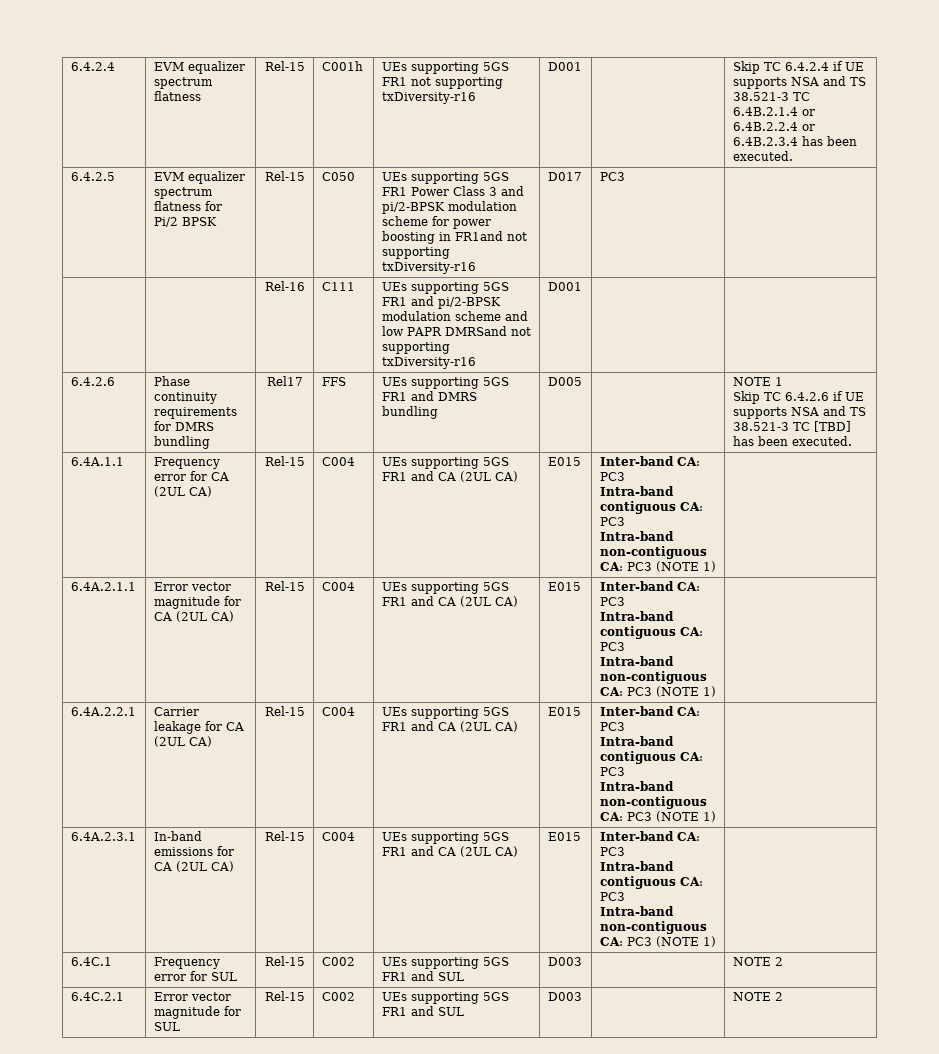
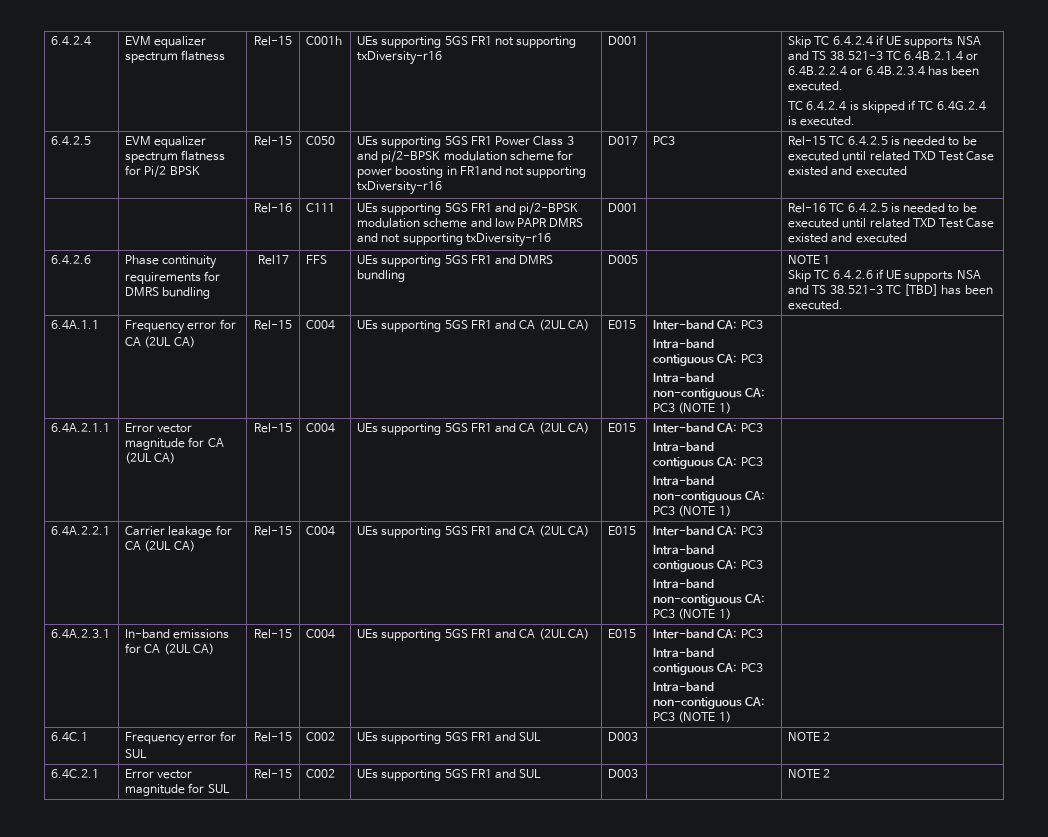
(793, 156) none -> [788,100,986,113] [788,116,856,126] // TC 6.4.2.4 is skipped if TC 6.4G.2.4 is executed.
(625, 176) none -> [788,136,977,146] [788,151,995,161] [788,166,907,176] Rel-15 TC 6.4.2.5 is needed to be executed until related TXD Test Case existed and executed
[444,326,531,336] [381,342,450,354] [381,357,476,369] [547,282,582,291] DMRSand not supporting txDiversity-r16 | D001 | | -> [549,218,584,227] [357,233,551,247] [608,203,639,212] [788,203,977,213] [788,218,995,228] [788,233,907,243] DMRS and not supporting txDiversity-r16 | D001 | | Rel-16 TC 6.4.2.5 is needed to be executed until related TXD Test Case existed and executed

